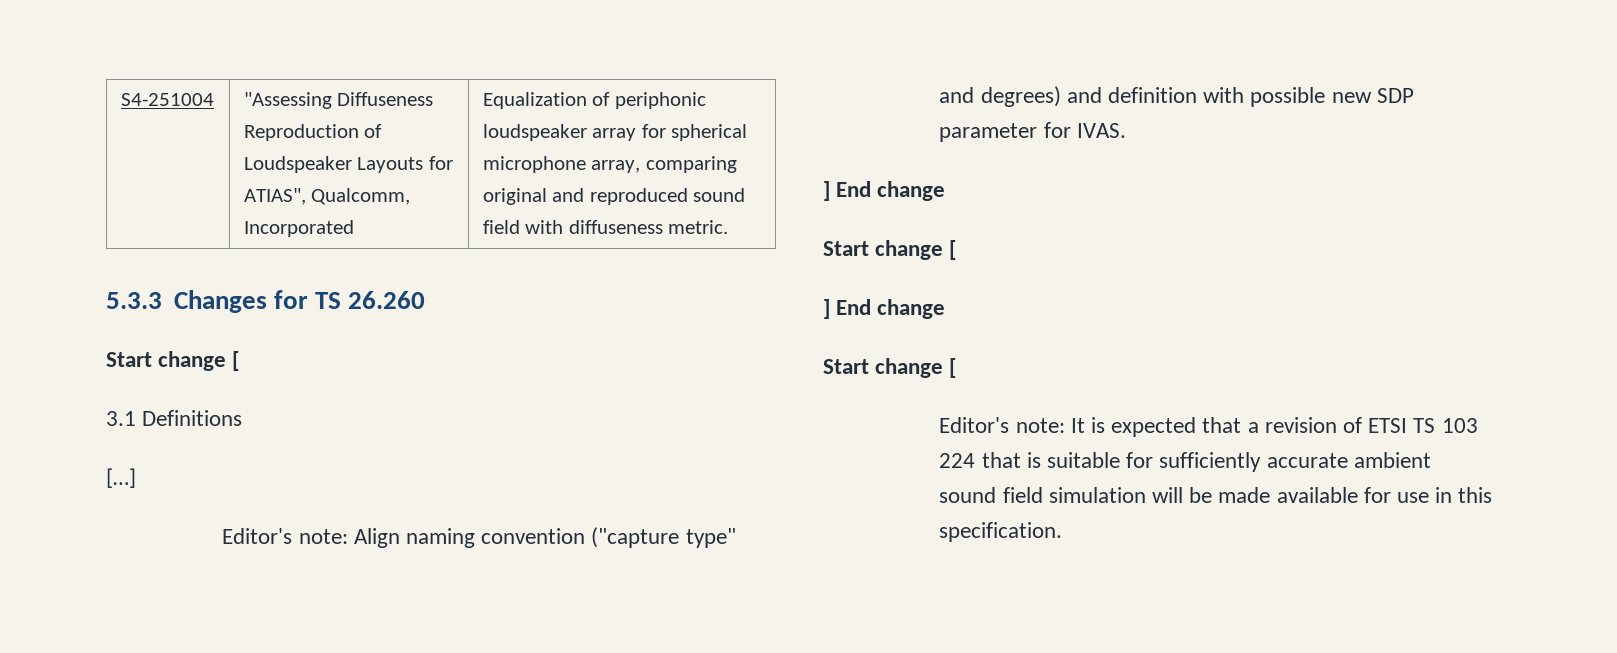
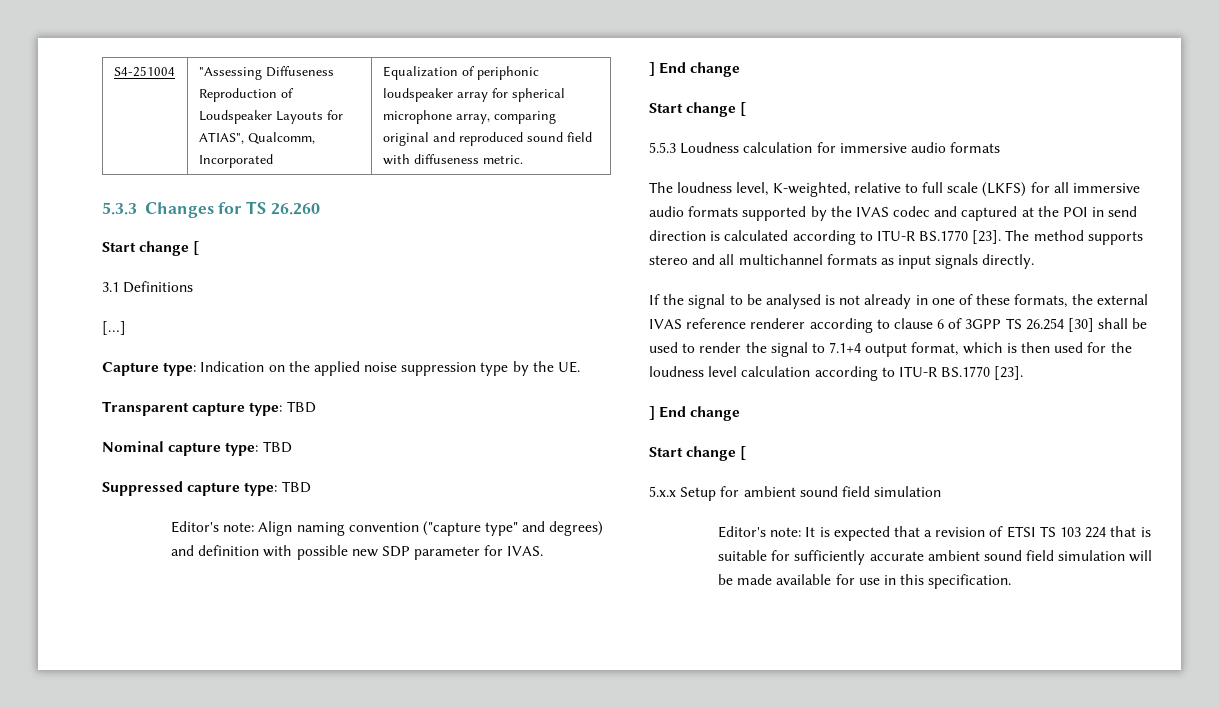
(136, 478) none -> [102,361,581,376] [102,401,316,416] [102,441,292,456] [102,481,311,496] // Capture type: Indication on the applied noise suppression type by the UE. // Transparent capture type: TBD // Nominal capture type: TBD // Suppressed capture type: TBD
[823,299,946,319] [823,358,957,378] // ] End change // Start change [ -> [649,142,1001,154] [649,182,1141,197] [649,206,1138,221] [649,230,1143,245] [649,254,1035,269] [649,294,1148,309] [649,318,1148,333] [649,342,1132,357] [649,366,1024,381] [649,406,741,421] [649,446,747,461] [649,486,942,501] // 5.5.3 Loudness calculation for immersive audio formats // The loudness level, K-weighted, relative to full scale (LKFS) for all immersive audio formats supported by the IVAS codec and captured at the POI in send direction is calculated according to ITU-R BS.1770 [23]. The method supports stereo and all multichannel formats as input signals directly. // If the signal to be analysed is not already in one of these formats, the external IVAS reference renderer according to clause 6 of 3GPP TS 26.254 [30] shall be used to render the signal to 7.1+4 output format, which is then used for the loudness level calculation according to ITU-R BS.1770 [23]. // ] End change // Start change [ // 5.x.x Setup for ambient sound field simulation

